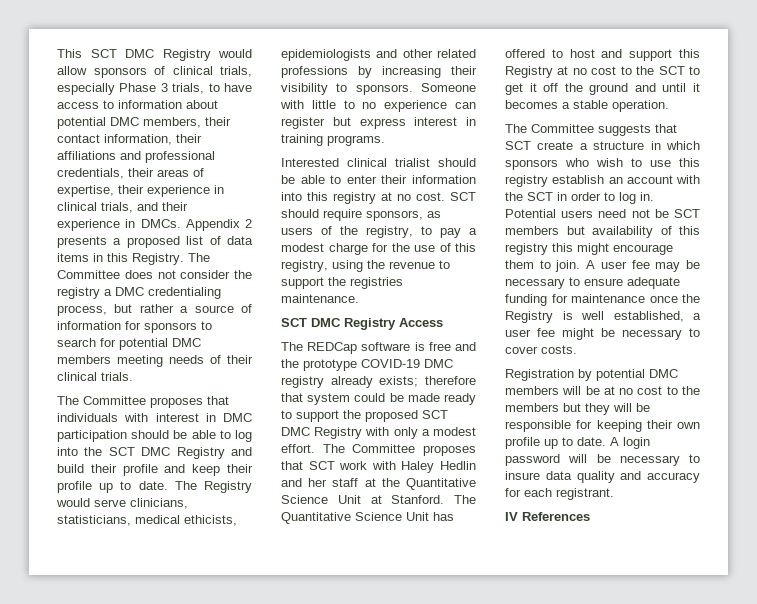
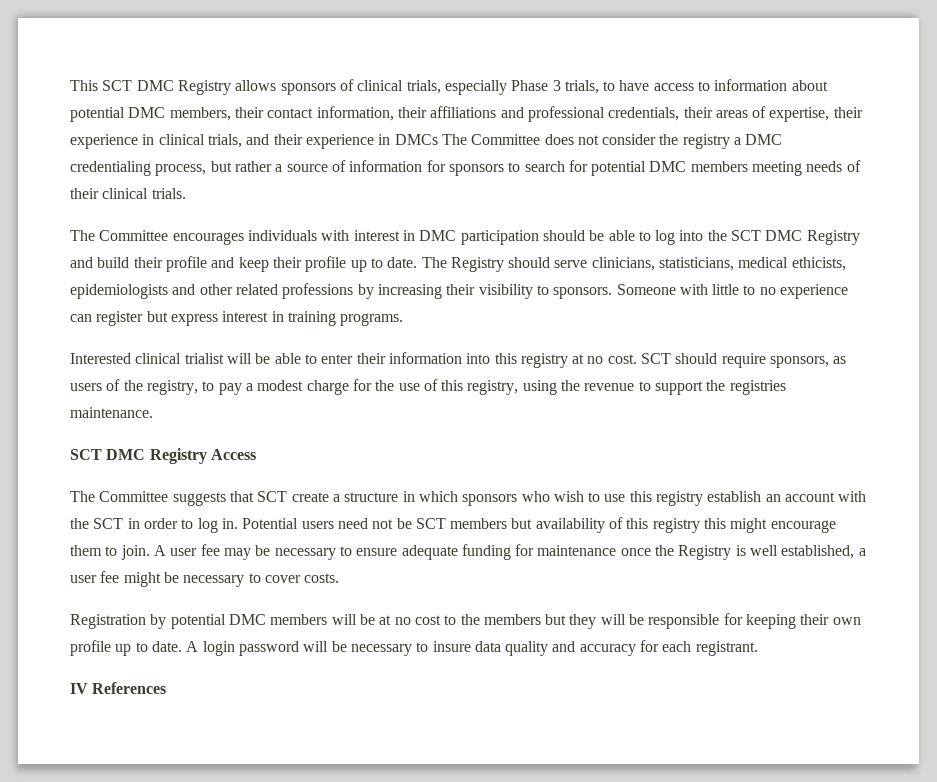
[218,49,252,58] [57,66,87,75] would allow -> [235,80,277,91] allows
[140,219,252,231] [57,236,253,248] [57,253,184,265] DMCs. Appendix 2 presents a proposed list of data items in this Registry. -> [394,134,438,145] DMCs
[150,396,229,408] proposes that -> [172,232,244,245] encourages
[56,498,90,507] would -> [508,257,551,268] should
[438,158,476,167] should -> [226,353,252,364] will
[281,342,476,354] [281,359,453,371] [281,376,476,388] [281,393,476,405] [281,410,448,422] [281,427,476,439] [281,444,476,456] [281,461,476,473] [281,478,476,490] [281,495,476,504] [281,512,454,524] [505,49,700,61] [505,66,700,78] [505,83,700,95] [505,100,669,112] // The REDCap software is free and the prototype COVID-19 DMC registry already exists; therefore that system could be made ready to support the proposed SCT DMC Registry with only a modest effort. The Committee proposes that SCT work with Haley Hedlin and her staff at the Quantitative Science Unit at Stanford. The Quantitative Science Unit has offered to host and support this Registry at no cost to the SCT to get it off the ground and until it becomes a stable operation. -> (256, 454) none

